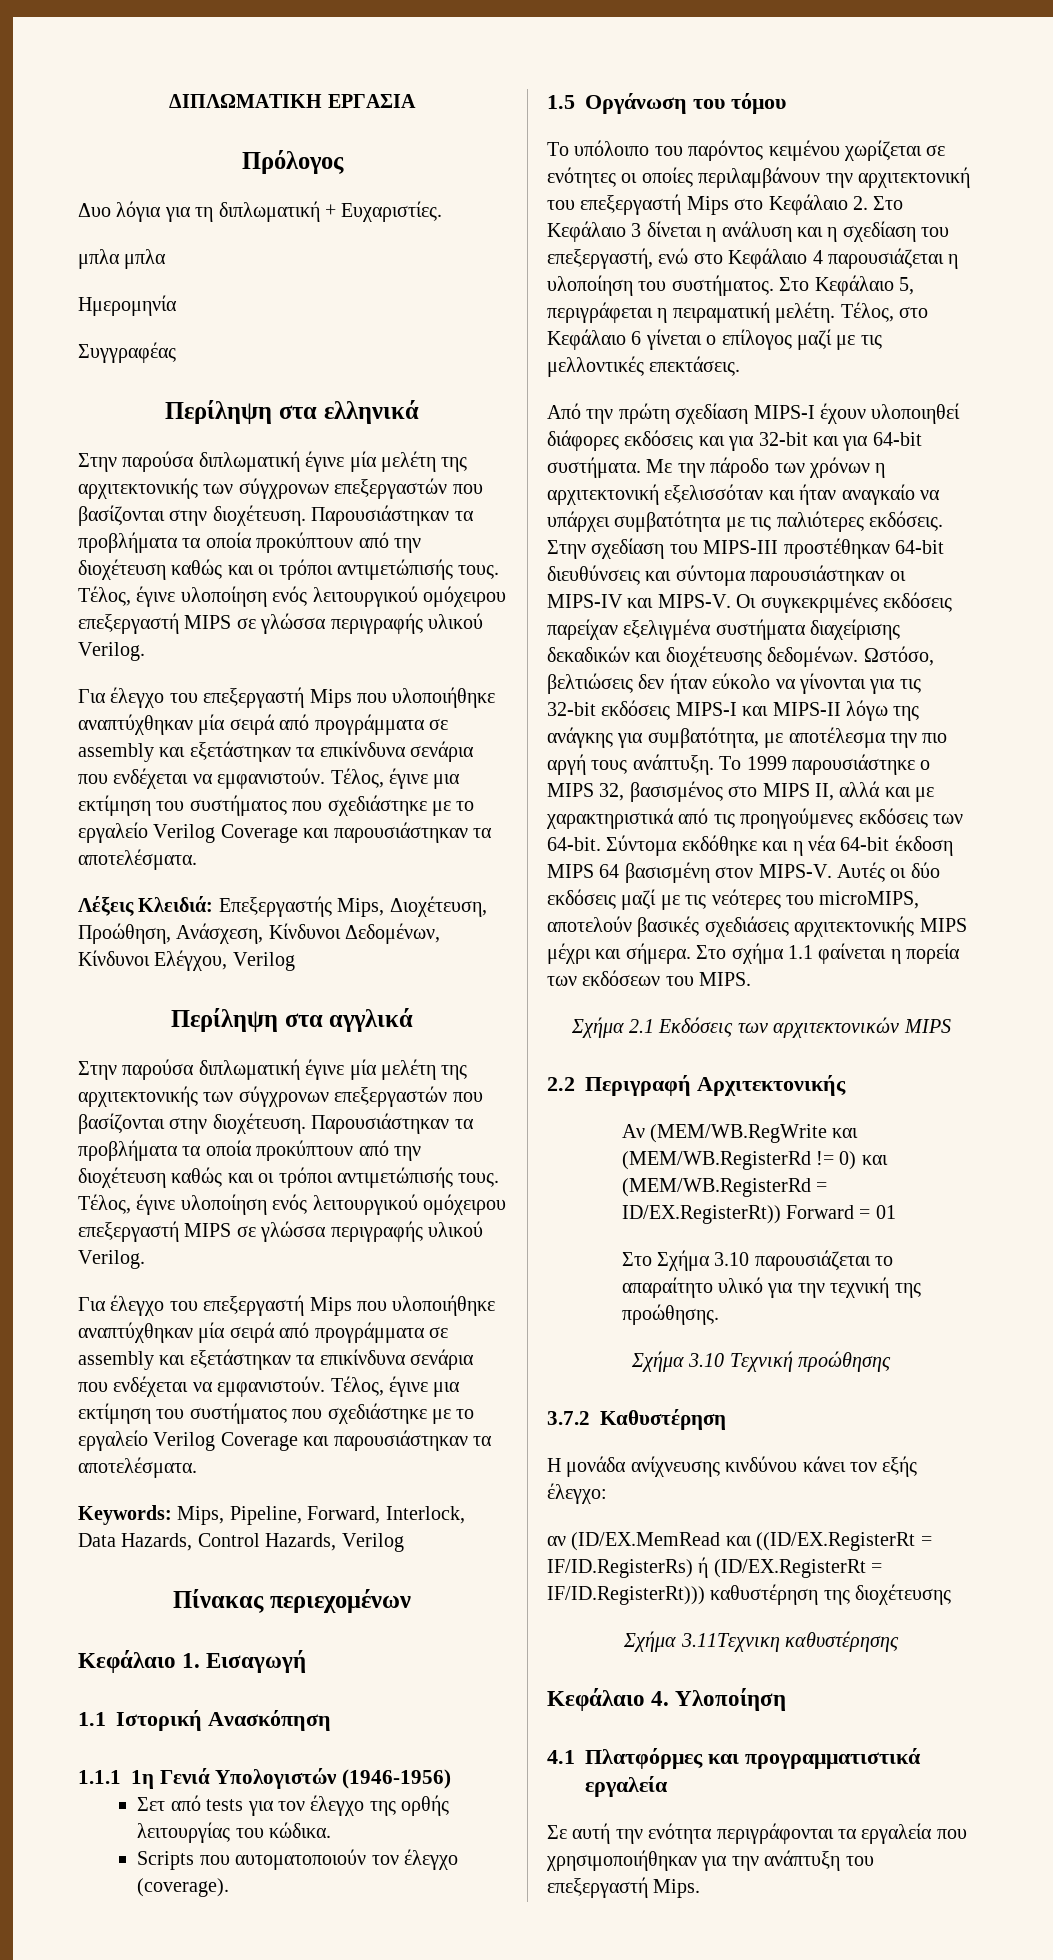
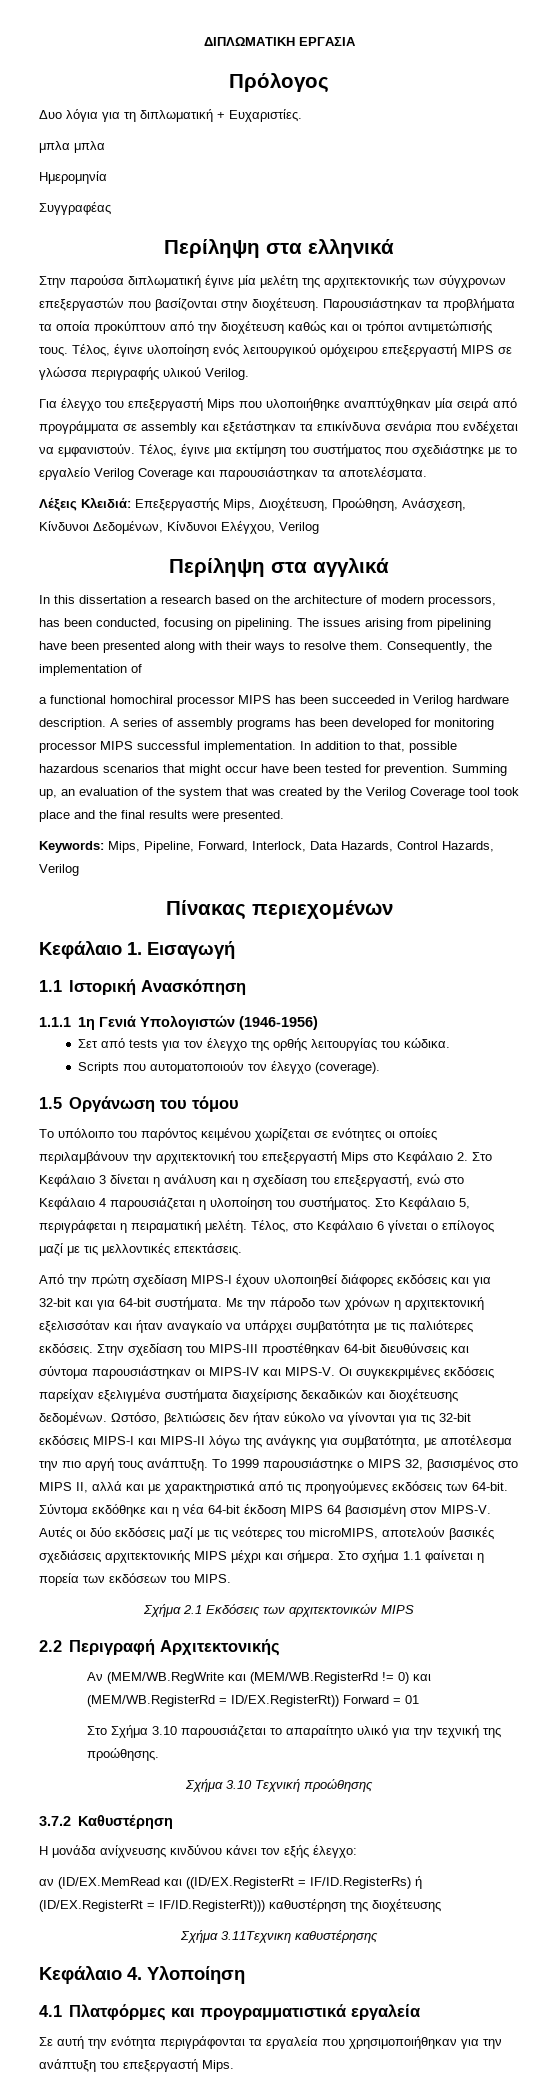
[78,1059,468,1080] [78,1086,483,1107] [78,1113,474,1134] [78,1140,421,1161] [78,1167,500,1188] [78,1194,506,1215] [78,1221,483,1242] [78,1250,145,1269] [78,1295,496,1316] [78,1322,448,1343] [78,1349,474,1370] [78,1376,461,1397] [78,1403,475,1424] [78,1430,492,1451] [78,1457,197,1478] Στην παρούσα διπλωματική έγινε μία μελέτη της αρχιτεκτονικής των σύγχρονων επεξεργαστών που βασίζονται στην διοχέτευση. Παρουσιάστηκαν τα προβλήματα τα οποία προκύπτουν από την διοχέτευση καθώς και οι τρόποι αντιμετώπισής τους. Τέλος, έγινε υλοποίηση ενός λειτουργικού ομόχειρου επεξεργαστή MIPS σε γλώσσα περιγραφής υλικού Verilog. // Για έλεγχο του επεξεργαστή Mips που υλοποιήθηκε αναπτύχθηκαν μία σειρά από προγράμματα σε assembly και εξετάστηκαν τα επικίνδυνα σενάρια που ενδέχεται να εμφανιστούν. Τέλος, έγινε μια εκτίμηση του συστήματος που σχεδιάστηκε με το εργαλείο Verilog Coverage και παρουσιάστηκαν τα αποτελέσματα. -> [39,595,496,607] [39,618,491,630] [39,641,492,653] [39,664,142,676] [39,695,509,707] [39,718,494,730] [39,741,457,753] [39,764,507,776] [39,787,519,799] [39,810,284,822] In this dissertation a research based on the architecture of modern processors, has been conducted, focusing on pipelining. The issues arising from pipelining have been presented along with their ways to resolve them. Consequently, the implementation of // a functional homochiral processor MIPS has been succeeded in Verilog hardware description. A series of assembly programs has been developed for monitoring processor MIPS successful implementation. In addition to that, possible hazardous scenarios that might occur have been tested for prevention. Summing up, an evaluation of the system that was created by the Verilog Coverage tool took place and the final results were presented.

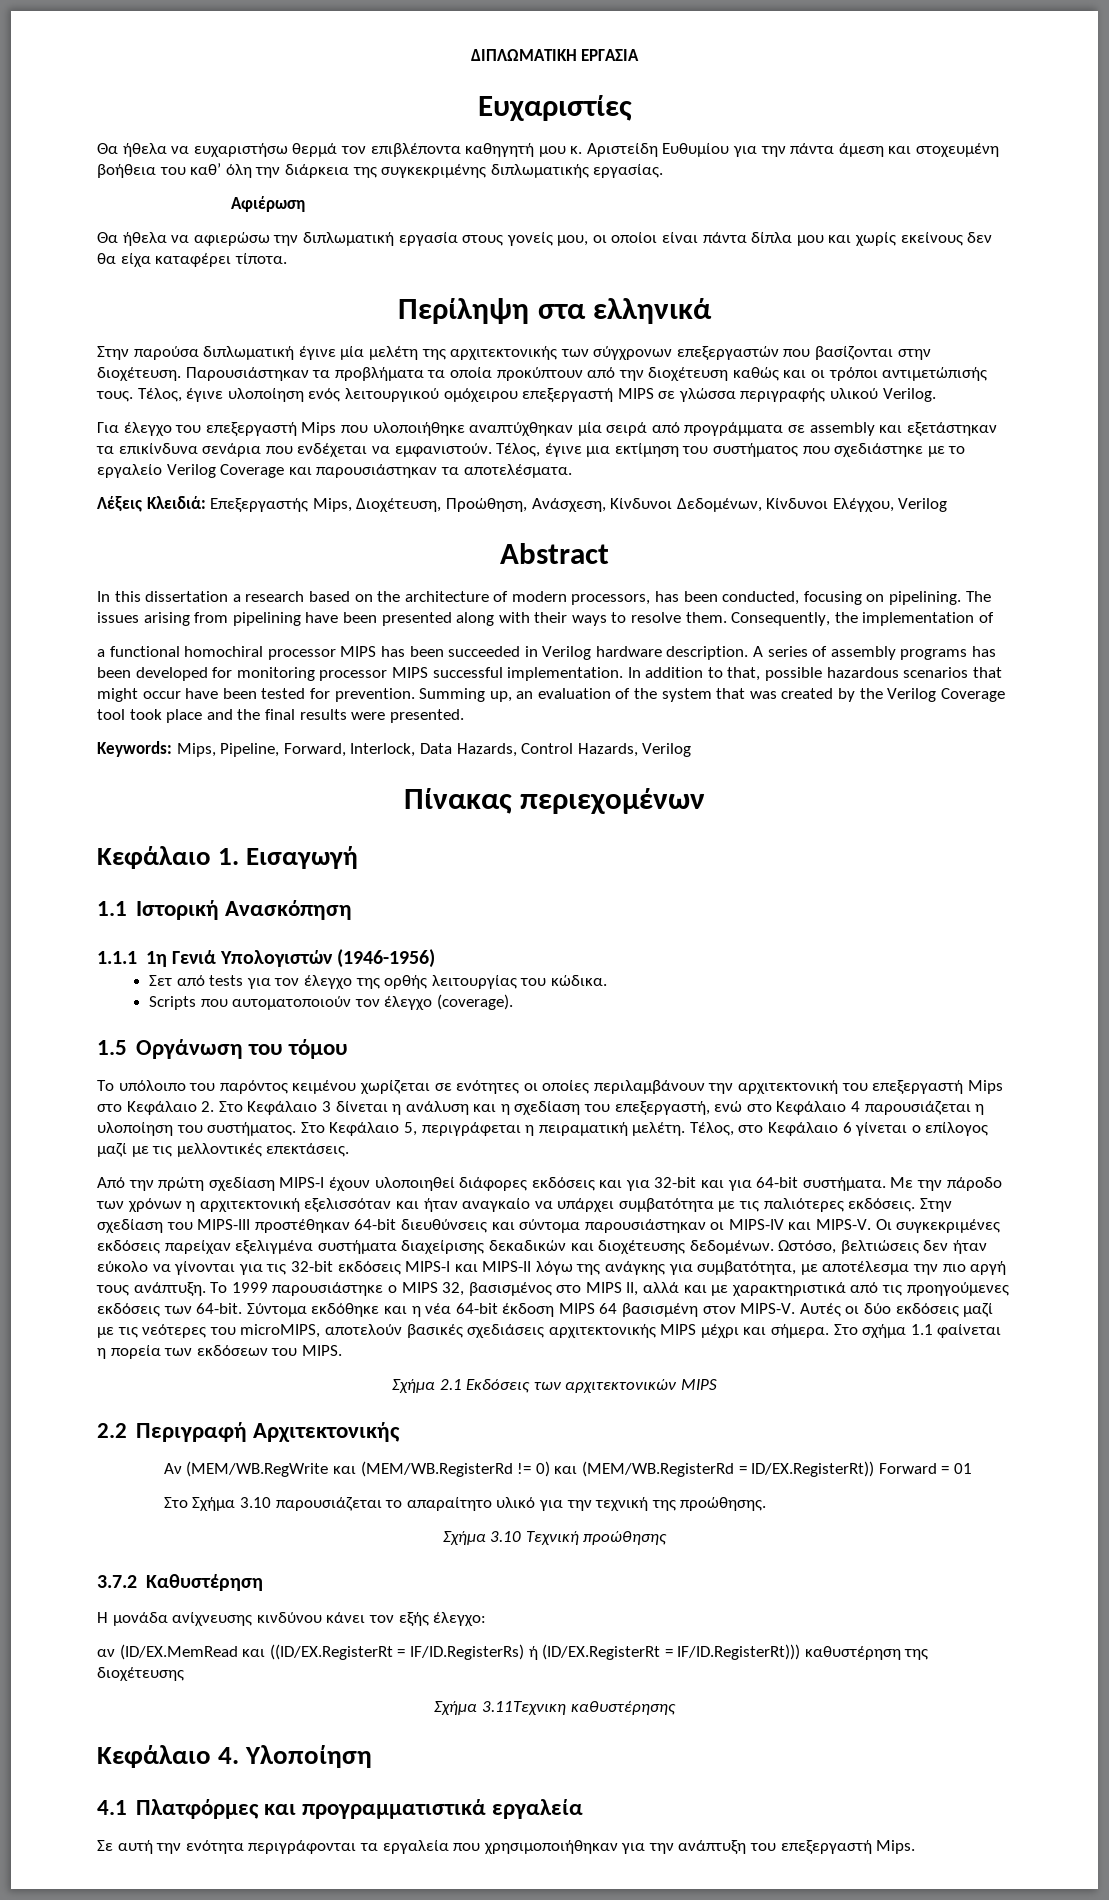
[229,73,329,93] [39,109,302,122] [39,141,105,153] [39,171,107,184] [39,202,111,215] Πρόλογος // Δυο λόγια για τη διπλωματική + Ευχαριστίες. // μπλα μπλα // Ημερομηνία // Συγγραφέας -> [477,95,632,121] [97,143,1000,157] [97,163,664,178] [230,196,305,212] [97,232,993,246] [97,253,287,267] Ευχαριστίες // Θα ήθελα να ευχαριστήσω θερμά τον επιβλέποντα καθηγητή μου κ. Αριστείδη Ευθυμίου για την πάντα άμεση και στοχευμένη βοήθεια του καθ’ όλη την διάρκεια της συγκεκριμένης διπλωματικής εργασίας. // Αφιέρωση // Θα ήθελα να αφιερώσω την διπλωματική εργασία στους γονείς μου, οι οποίοι είναι πάντα δίπλα μου και χωρίς εκείνους δεν θα είχα καταφέρει τίποτα.
[169,558,389,577] Περίληψη στα αγγλικά -> [500,543,609,564] Abstract

